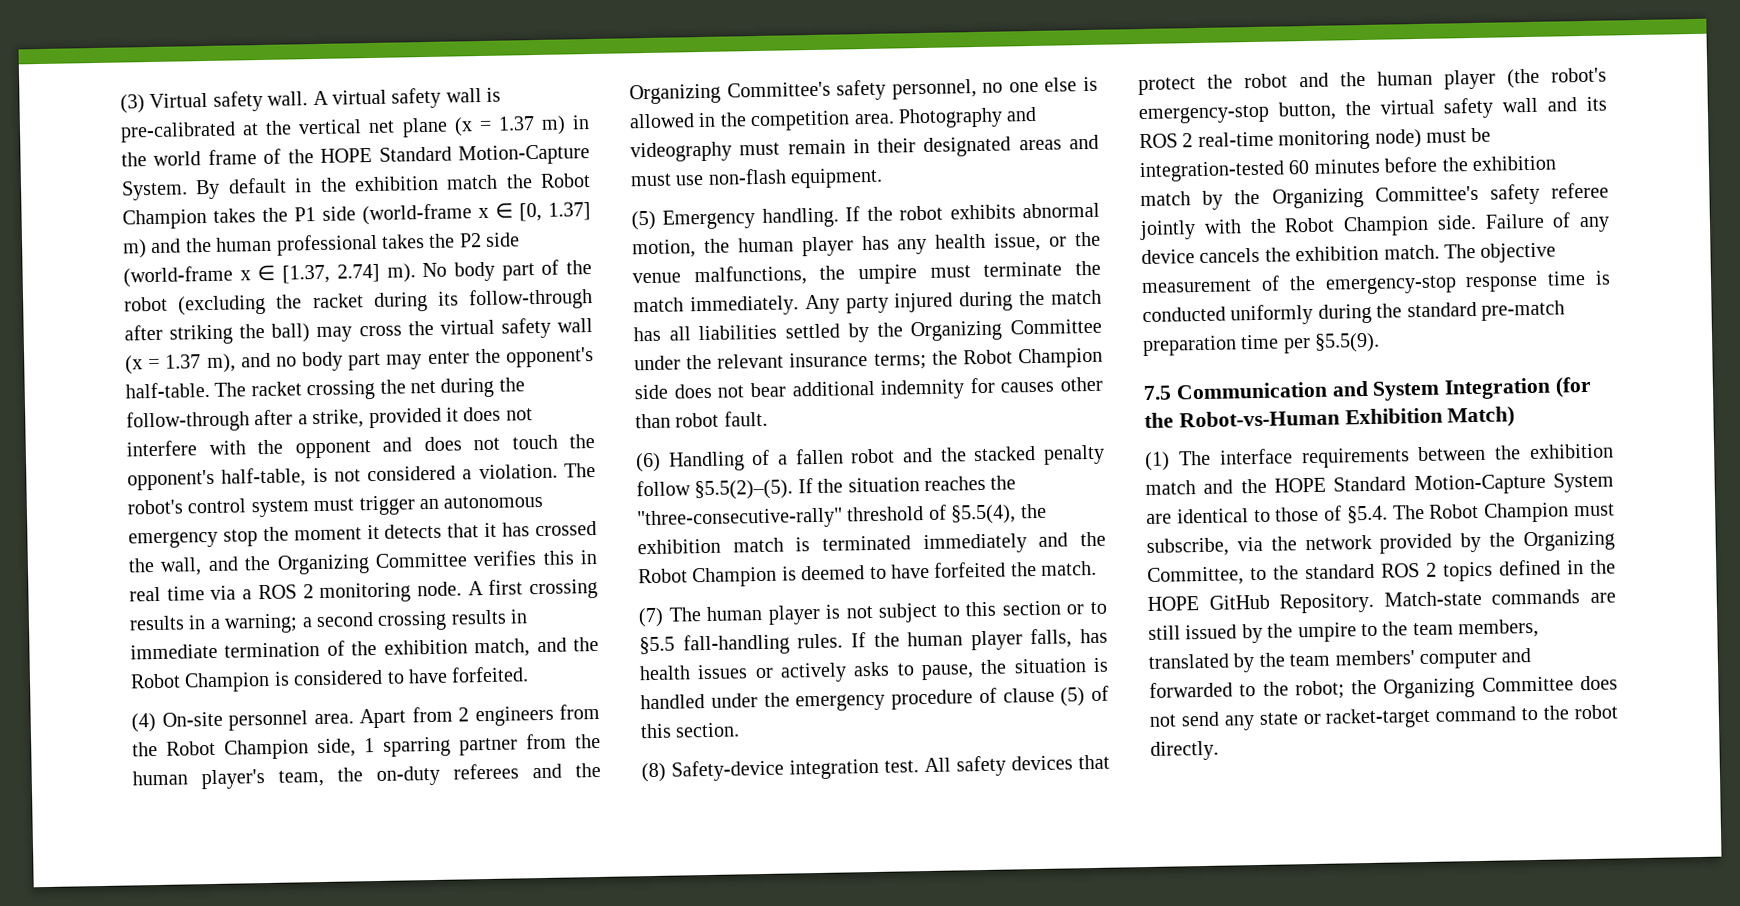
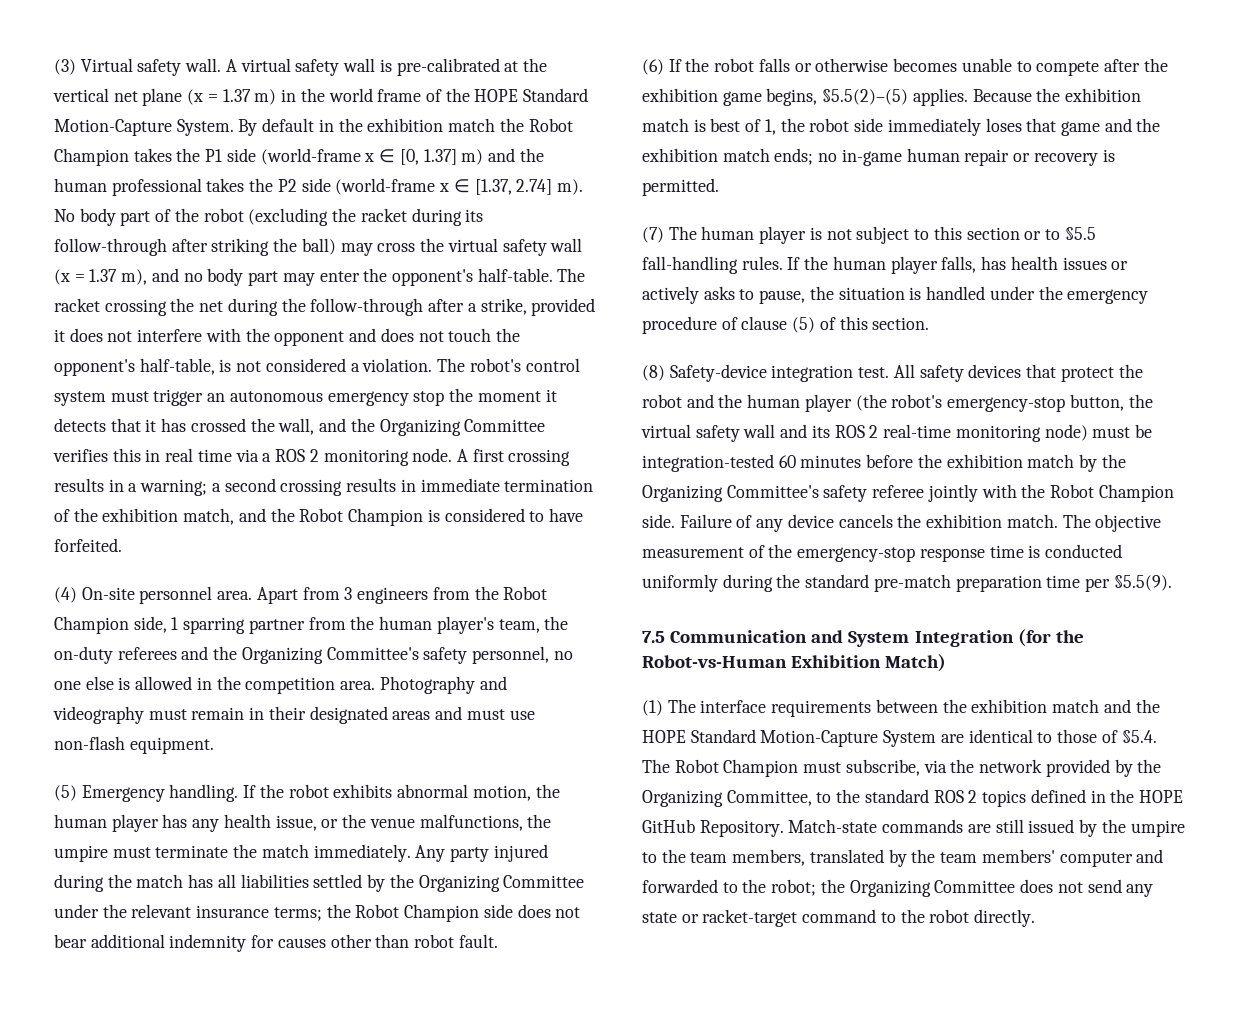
[458,707,469,722] 2 -> [344,587,353,600] 3
[667,444,1105,472] [636,475,1017,501] [637,503,1047,531] [637,531,1106,555] [638,560,1098,588] Handling of a fallen robot and the stacked penalty follow §5.5(2)–(5). If the situation reaches the "three-consecutive-rally" threshold of §5.5(4), the exhibition match is terminated immediately and the Robot Champion is deemed to have forfeited the match. -> [668,58,1168,76] [642,88,1142,106] [642,118,1161,136] [642,148,1115,166] [642,178,719,196] If the robot falls or otherwise becomes unable to compete after the exhibition game begins, §5.5(2)–(5) applies. Because the exhibition match is best of 1, the robot side immediately loses that game and the exhibition match ends; no in-game human repair or recovery is permitted.

